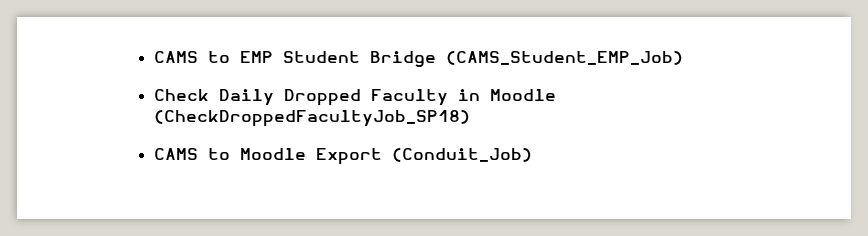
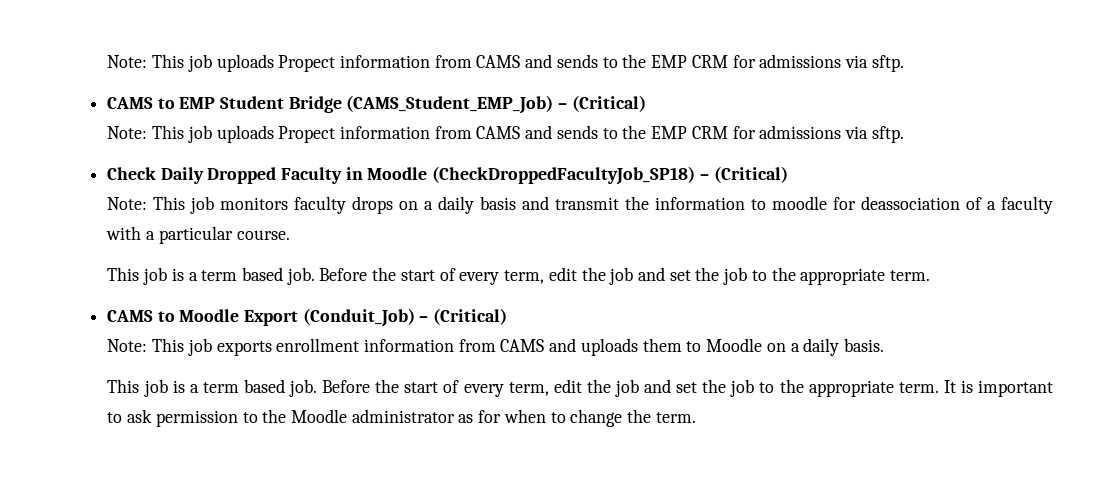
(153, 57) none -> [107,54,904,72] Note: This job uploads Propect information from CAMS and sends to the EMP CRM for admissions via sftp. //
(683, 58) none -> [558,95,646,112] [107,125,904,143] – (Critical) // Note: This job uploads Propect information from CAMS and sends to the EMP CRM for admissions via sftp.
(470, 118) none -> [699,166,788,183] [107,196,1054,214] [106,226,290,244] [107,267,931,285] – (Critical) // Note: This job monitors faculty drops on a daily basis and transmit the information to moodle for deassociation of a faculty with a particular course. // This job is a term based job. Before the start of every term, edit the job and set the job to the appropriate term.
(532, 155) none -> [419,308,508,325] [107,338,885,356] [107,379,1054,397] [107,409,696,427] – (Critical) // Note: This job exports enrollment information from CAMS and uploads them to Moodle on a daily basis. // This job is a term based job. Before the start of every term, edit the job and set the job to the appropriate term. It is important to ask permission to the Moodle administrator as for when to change the term.

